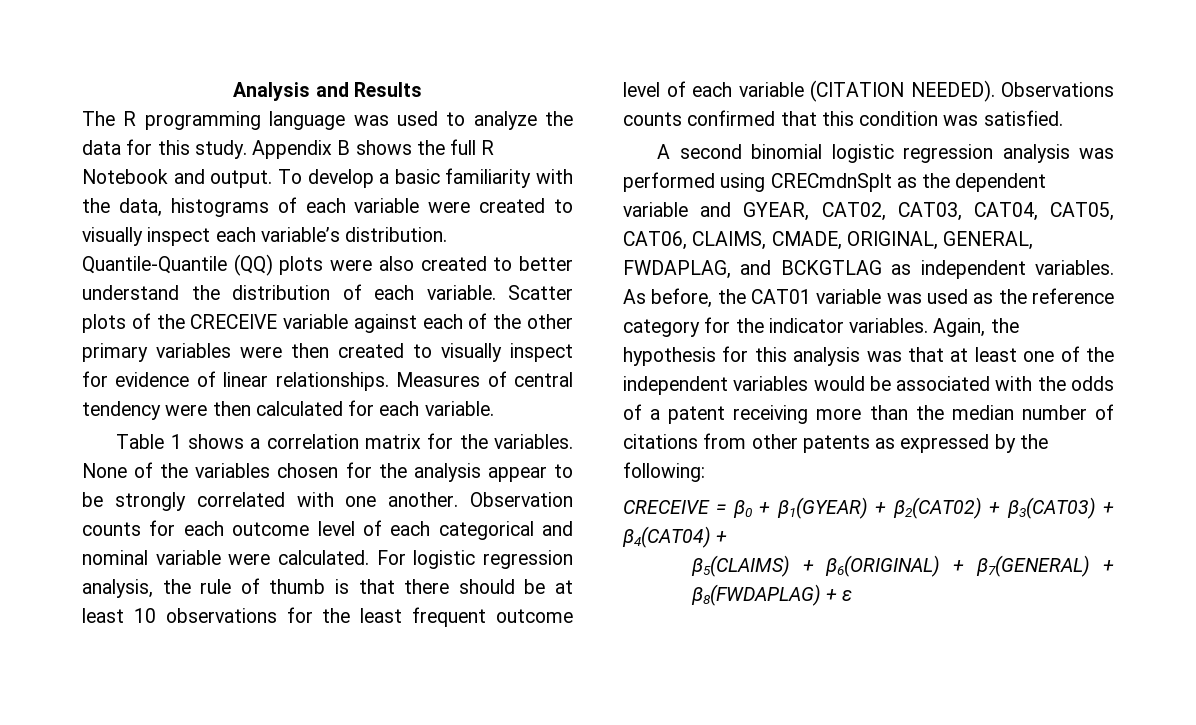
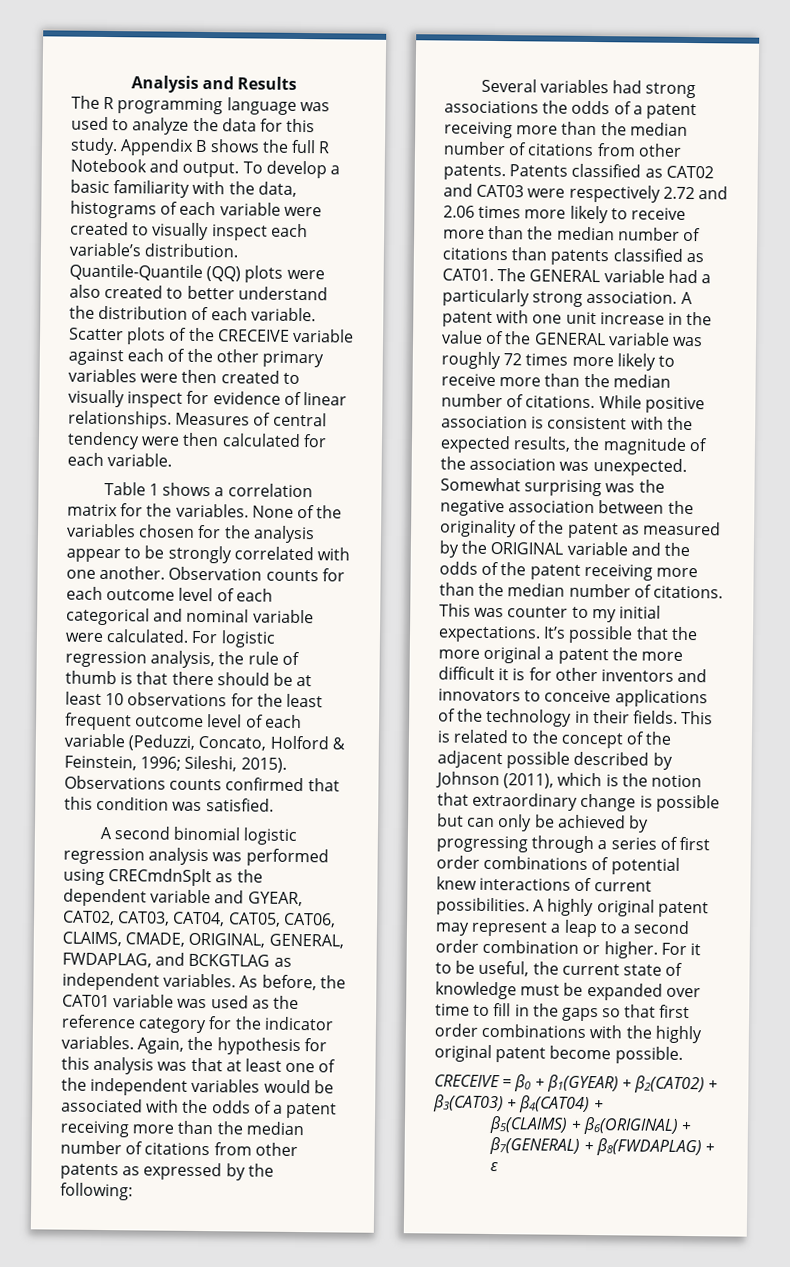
[810,80,995,102] (CITATION NEEDED). -> [128,734,345,751] [64,755,287,773] (Peduzzi, Concato, Holford & Feinstein, 1996; Sileshi, 2015).
(705, 472) none -> [480,78,697,99] [444,100,697,120] [444,121,688,139] [443,141,682,157] [443,163,714,181] [443,183,728,203] [443,205,686,224] [443,225,701,242] [442,247,704,266] [442,268,711,284] [442,288,693,307] [442,310,713,327] [441,330,703,347] [441,351,675,371] [441,373,671,388] [441,393,705,414] [441,415,693,431] [440,435,708,455] [440,456,687,476] [440,477,665,497] [440,499,694,517] [440,519,721,539] [439,540,690,558] [439,561,698,581] [439,582,723,599] [439,603,661,623] [438,625,698,644] [438,645,683,665] [438,666,708,683] [438,688,708,708] [438,708,714,727] [437,729,673,749] [437,750,673,770] [435,771,702,789] [437,792,720,813] [437,813,649,833] [436,835,710,854] [436,855,680,875] [436,876,652,892] [436,897,709,918] [435,919,691,938] [435,939,701,959] [435,960,684,977] [435,981,701,1001] [435,1003,691,1022] [434,1023,702,1044] [434,1044,683,1064] // Several variables had strong associations the odds of a patent receiving more than the median number of citations from other patents. Patents classified as CAT02 and CAT03 were respectively 2.72 and 2.06 times more likely to receive more than the median number of citations than patents classified as CAT01. The GENERAL variable had a particularly strong association. A patent with one unit increase in the value of the GENERAL variable was roughly 72 times more likely to receive more than the median number of citations. While positive association is consistent with the expected results, the magnitude of the association was unexpected. Somewhat surprising was the negative association between the originality of the patent as measured by the ORIGINAL variable and the odds of the patent receiving more than the median number of citations. This was counter to my initial expectations. It’s possible that the more original a patent the more difficult it is for other inventors and innovators to conceive applications of the technology in their fields. This is related to the concept of the adjacent possible described by Johnson (2011), which is the notion that extraordinary change is possible but can only be achieved by progressing through a series of first order combinations of potential knew interactions of current possibilities. A highly original patent may represent a leap to a second order combination or higher. For it to be useful, the current state of knowledge must be expanded over time to fill in the gaps so that first order combinations with the highly original patent become possible.

